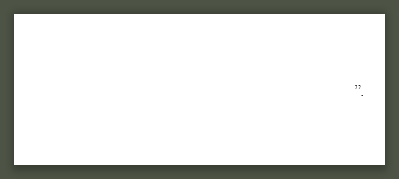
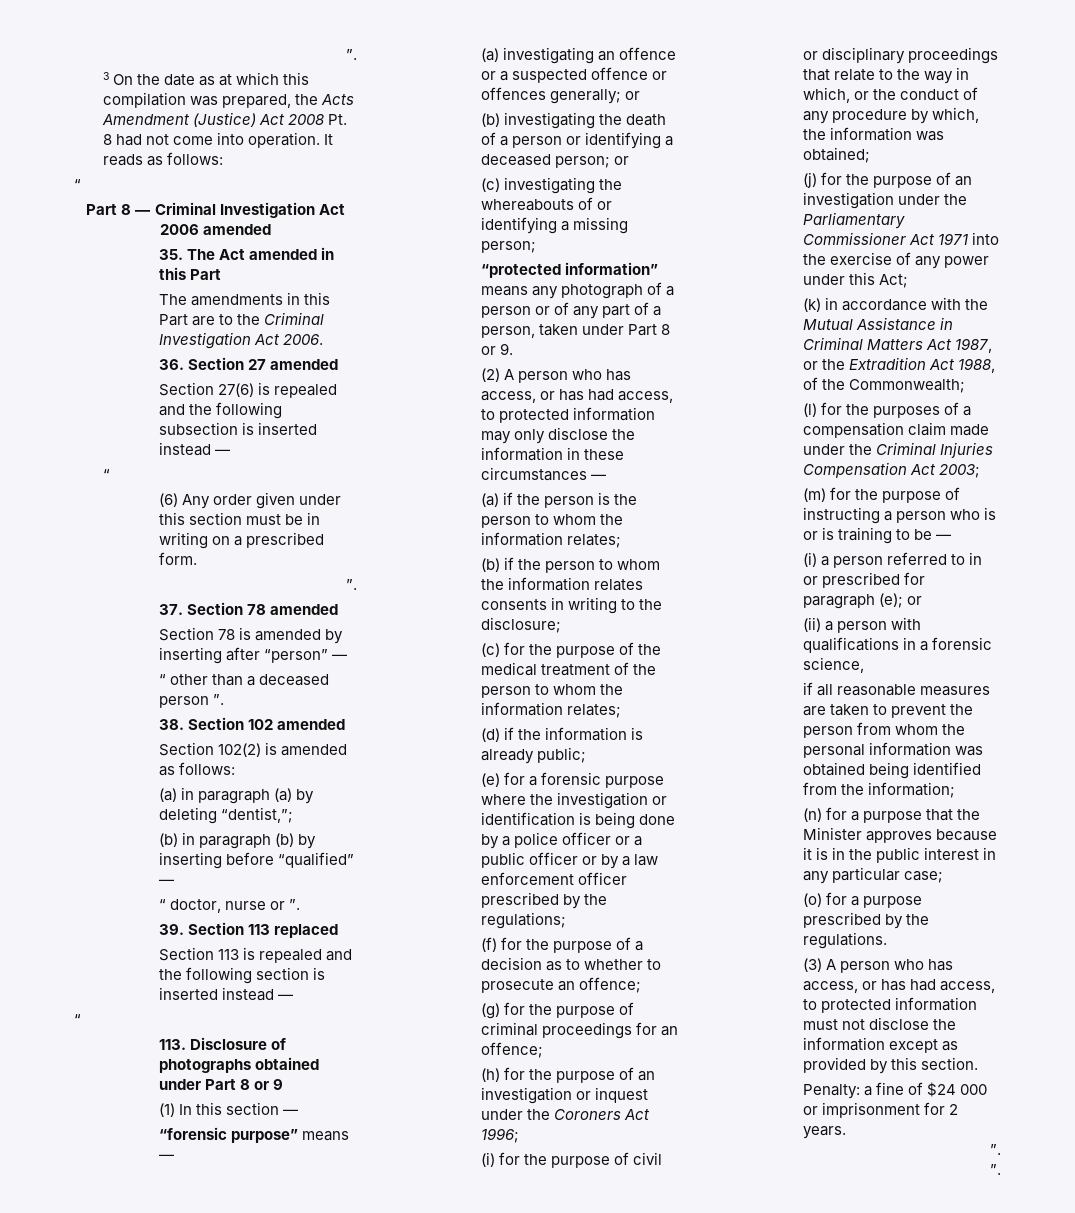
[355,85,364,96] ”. -> [346,49,357,60] [102,72,310,86] [102,92,355,108] [101,112,348,127] [102,132,334,148] [102,152,224,166] [74,179,81,190] [86,202,345,218] [159,224,272,235] [158,247,335,260] [158,267,221,280] [158,292,331,306] [158,312,325,326] [158,332,323,349] [158,357,339,370] [158,382,338,398] [158,402,282,419] [158,422,317,435] [158,442,230,456] [102,469,110,480] [158,492,342,509] [158,512,321,525] [158,532,325,549] [158,552,197,565] [346,579,357,590] [158,602,339,615] [158,627,344,644] [158,647,348,664] [158,674,330,686] [158,694,224,708] [158,717,346,730] [158,742,348,757] [158,762,235,776] [158,787,315,804] [158,807,293,824] [158,832,317,849] [158,852,354,869] [158,879,174,885] [158,899,301,913] [158,922,339,938] [158,947,353,963] [158,967,326,984] [158,987,293,1001] [74,1014,81,1025] [158,1037,286,1050] [158,1057,319,1073] [158,1079,284,1090] [158,1102,299,1117] [158,1127,349,1143] [158,1154,174,1160] [480,47,677,64] [480,67,668,83] [480,87,640,104] [480,112,667,129] [480,132,674,149] [480,154,629,168] [480,177,622,194] [480,197,612,211] [480,217,628,234] [480,241,536,253] [480,262,658,278] [480,282,675,299] [480,302,662,319] [480,324,671,338] [480,343,513,355] [480,368,632,383] [480,389,674,403] [480,407,655,423] [480,427,636,444] [480,447,624,461] [480,467,606,481] [480,492,638,508] [480,514,624,528] [480,532,621,548] [480,557,661,573] [480,577,643,591] [480,597,663,614] [480,617,561,633] [480,642,662,658] [480,662,657,676] [480,684,624,698] [480,702,621,718] [480,727,644,742] [480,747,586,764] [480,772,665,788] [480,792,668,809] [480,812,676,829] [480,832,643,849] [480,852,659,869] [480,872,627,885] [480,892,607,909] [480,912,566,929] [480,937,644,953] [480,957,662,971] [480,977,641,993] [480,1002,635,1019] [480,1022,679,1039] [480,1042,543,1058] [480,1067,656,1083] [480,1087,648,1104] [480,1109,651,1120] [480,1128,519,1143] [480,1152,663,1168] [802,47,998,64] [802,67,970,84] [802,87,979,103] [802,107,980,124] [802,127,944,141] [802,147,870,163] [802,172,973,188] [802,192,967,209] [802,212,905,229] [802,232,1000,245] [802,252,990,269] [802,272,908,288] [802,297,989,312] [802,317,953,330] [802,337,993,353] [802,357,996,373] [802,377,965,393] [802,402,972,418] [802,422,989,438] [802,442,994,458] [802,462,980,478] [802,487,961,503] [802,507,997,524] [802,527,952,544] [802,552,983,568] [802,572,925,588] [802,593,922,609] [802,617,922,633] [802,637,993,653] [802,657,864,673] [802,682,991,696] [802,704,974,718] [802,722,966,738] [802,742,983,758] [802,762,981,779] [802,782,955,798] [802,807,981,823] [802,827,997,843] [802,847,997,863] [802,867,943,884] [802,892,923,908] [802,912,929,929] [802,932,887,949] [802,958,954,973] [802,979,996,993] [802,997,977,1013] [802,1017,957,1030] [802,1037,958,1053] [802,1057,979,1074] [802,1082,988,1099] [802,1102,959,1118] [802,1126,846,1139] [990,1144,1001,1155] [990,1164,1001,1175] ”. // 3 On the date as at which this compilation was prepared, the Acts Amendment (Justice) Act 2008 Pt. 8 had not come into operation. It reads as follows: // “ // Part 8 — Criminal Investigation Act 2006 amended // 35. The Act amended in this Part // The amendments in this Part are to the Criminal Investigation Act 2006. // 36. Section 27 amended // Section 27(6) is repealed and the following subsection is inserted instead — // “ // (6) Any order given under this section must be in writing on a prescribed form. // ”. // 37. Section 78 amended // Section 78 is amended by inserting after “person” — // “ other than a deceased person ”. // 38. Section 102 amended // Section 102(2) is amended as follows: // (a) in paragraph (a) by deleting “dentist,”; // (b) in paragraph (b) by inserting before “qualified” — // “ doctor, nurse or ”. // 39. Section 113 replaced // Section 113 is repealed and the following section is inserted instead — // “ // 113. Disclosure of photographs obtained under Part 8 or 9 // (1) In this section — // “forensic purpose” means — // (a) investigating an offence or a suspected offence or offences generally; or // (b) investigating the death of a person or identifying a deceased person; or // (c) investigating the whereabouts of or identifying a missing person; // “protected information” means any photograph of a person or of any part of a person, taken under Part 8 or 9. // (2) A person who has access, or has had access, to protected information may only disclose the information in these circumstances — // (a) if the person is the person to whom the information relates; // (b) if the person to whom the information relates consents in writing to the disclosure; // (c) for the purpose of the medical treatment of the person to whom the information relates; // (d) if the information is already public; // (e) for a forensic purpose where the investigation or identification is being done by a police officer or a public officer or by a law enforcement officer prescribed by the regulations; // (f) for the purpose of a decision as to whether to prosecute an offence; // (g) for the purpose of criminal proceedings for an offence; // (h) for the purpose of an investigation or inquest under the Coroners Act 1996; // (i) for the purpose of civil or disciplinary proceedings that relate to the way in which, or the conduct of any procedure by which, the information was obtained; // (j) for the purpose of an investigation under the Parliamentary Commissioner Act 1971 into the exercise of any power under this Act; // (k) in accordance with the Mutual Assistance in Criminal Matters Act 1987, or the Extradition Act 1988, of the Commonwealth; // (l) for the purposes of a compensation claim made under the Criminal Injuries Compensation Act 2003; // (m) for the purpose of instructing a person who is or is training to be — // (i) a person referred to in or prescribed for paragraph (e); or // (ii) a person with qualifications in a forensic science, // if all reasonable measures are taken to prevent the person from whom the personal information was obtained being identified from the information; // (n) for a purpose that the Minister approves because it is in the public interest in any particular case; // (o) for a purpose prescribed by the regulations. // (3) A person who has access, or has had access, to protected information must not disclose the information except as provided by this section. // Penalty: a fine of $24 000 or imprisonment for 2 years. // ”. // ”.

